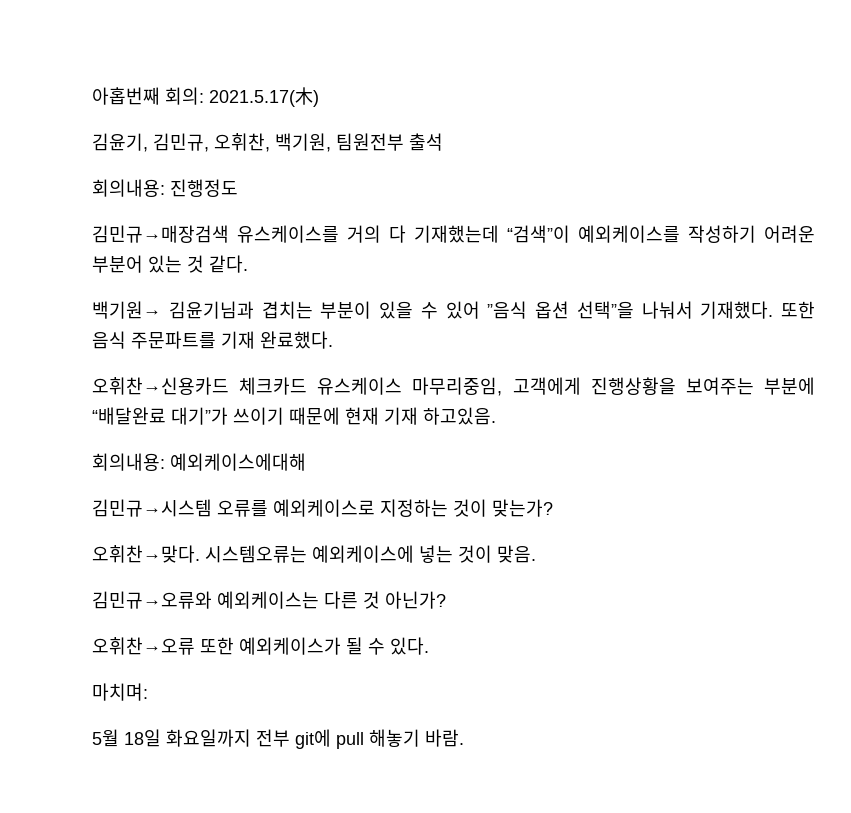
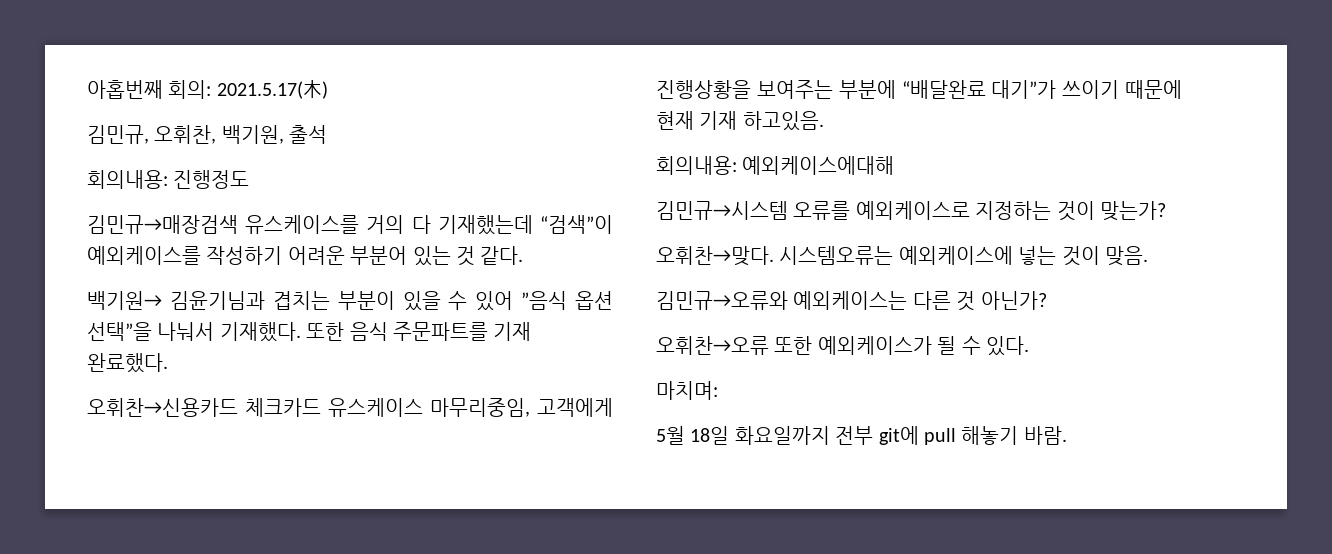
[92,133,148,152] 김윤기, -> (328, 90) none
[336,133,404,151] 팀원전부 -> (284, 134) none

